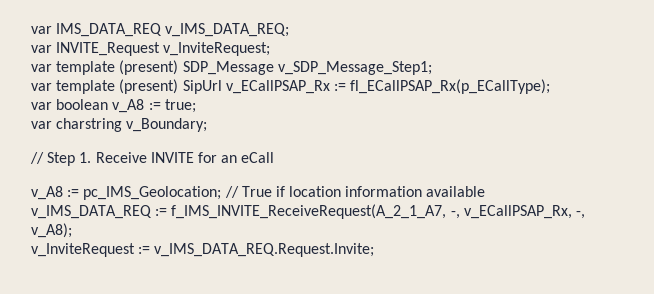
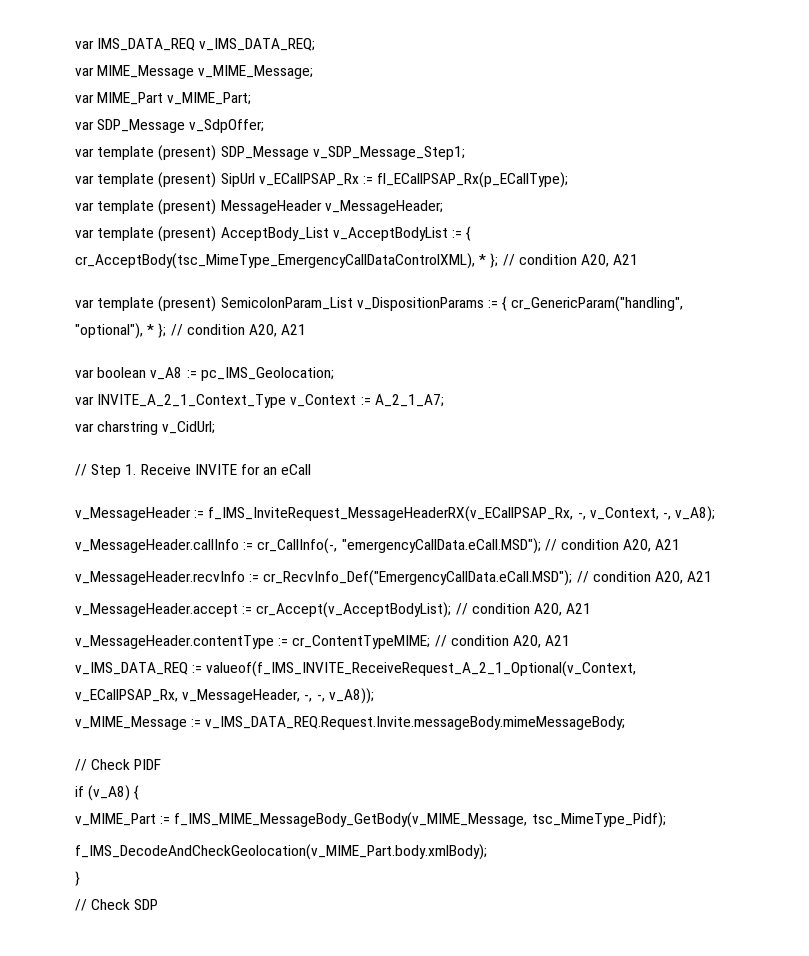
[56,42,271,56] INVITE_Request v_InviteRequest; -> [97,65,314,79] [75,92,252,105] [75,119,265,133] MIME_Message v_MIME_Message; // var MIME_Part v_MIME_Part; // var SDP_Message v_SdpOffer;
[56,99,196,113] boolean v_A8 := true; -> [97,199,443,215] [75,226,472,242] [75,253,639,269] [75,296,684,312] [75,323,307,339] [75,367,334,381] [75,394,444,408] template (present) MessageHeader v_MessageHeader; // var template (present) AcceptBody_List v_AcceptBodyList := { cr_AcceptBody(tsc_MimeType_EmergencyCallDataControlXML), * }; // condition A20, A21 // var template (present) SemicolonParam_List v_DispositionParams := { cr_GenericParam("handling", "optional"), * }; // condition A20, A21 // var boolean v_A8 := pc_IMS_Geolocation; // var INVITE_A_2_1_Context_Type v_Context := A_2_1_A7;
[126,118,208,132] v_Boundary; -> [162,421,216,434] v_CidUrl;
[31,186,486,200] [31,204,585,219] [31,223,72,238] [31,243,375,257] v_A8 := pc_IMS_Geolocation; // True if location information available // v_IMS_DATA_REQ := f_IMS_INVITE_ReceiveRequest(A_2_1_A7, -, v_ECallPSAP_Rx, -, v_A8); // v_InviteRequest := v_IMS_DATA_REQ.Request.Invite; -> [75,506,716,522] [75,538,681,554] [75,570,713,586] [75,602,592,618] [75,635,571,649] [75,661,637,677] [75,688,374,704] [75,716,626,730] [75,759,162,771] [75,785,140,801] [75,812,666,828] [75,844,487,860] [75,871,80,886] [75,899,159,911] v_MessageHeader := f_IMS_InviteRequest_MessageHeaderRX(v_ECallPSAP_Rx, -, v_Context, -, v_A8); // v_MessageHeader.callInfo := cr_CallInfo(-, "emergencyCallData.eCall.MSD"); // condition A20, A21 // v_MessageHeader.recvInfo := cr_RecvInfo_Def("EmergencyCallData.eCall.MSD"); // condition A20, A21 // v_MessageHeader.accept := cr_Accept(v_AcceptBodyList); // condition A20, A21 // v_MessageHeader.contentType := cr_ContentTypeMIME; // condition A20, A21 // v_IMS_DATA_REQ := valueof(f_IMS_INVITE_ReceiveRequest_A_2_1_Optional(v_Context, v_ECallPSAP_Rx, v_MessageHeader, -, -, v_A8)); // v_MIME_Message := v_IMS_DATA_REQ.Request.Invite.messageBody.mimeMessageBody; // // Check PIDF // if (v_A8) { // v_MIME_Part := f_IMS_MIME_MessageBody_GetBody(v_MIME_Message, tsc_MimeType_Pidf); // f_IMS_DecodeAndCheckGeolocation(v_MIME_Part.body.xmlBody); // } // // Check SDP

